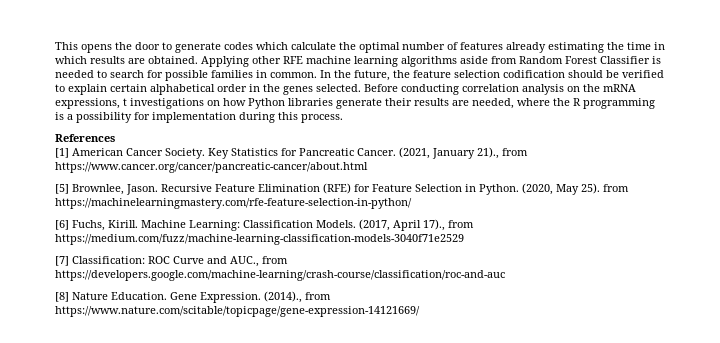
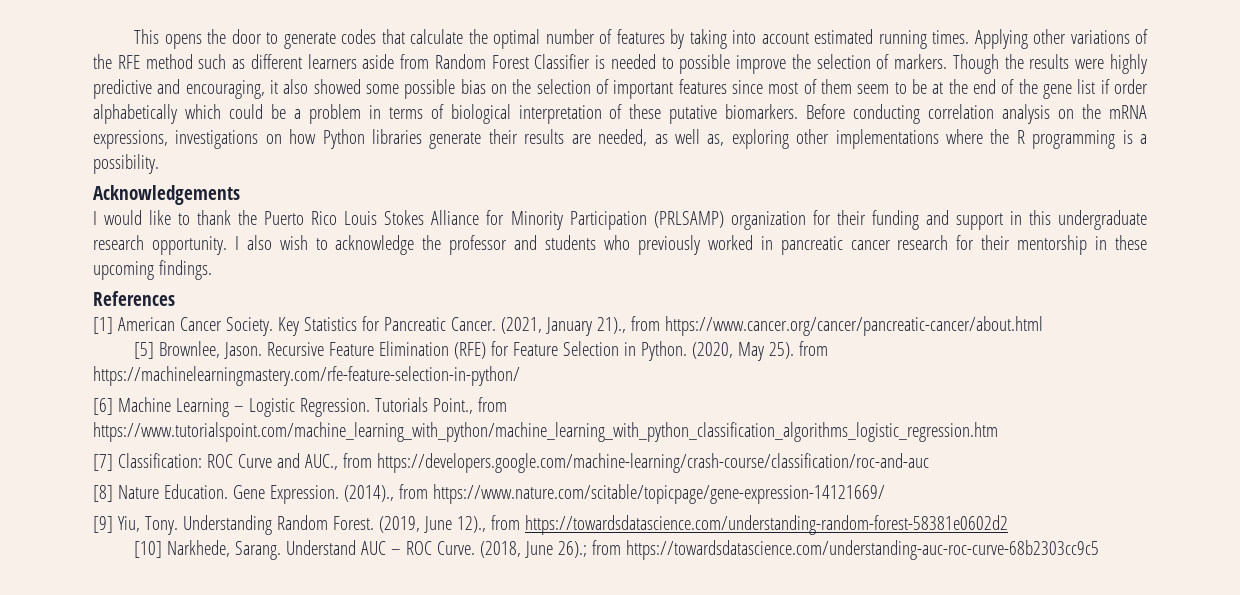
[256,42,288,50] which -> [381,29,405,44] that
[506,42,665,53] [55,56,457,67] already estimating the time in which results are obtained. Applying other RFE machine learning algorithms -> [670,29,1148,49] [93,54,357,69] by taking into account estimated running times. Applying other variations of the RFE method such as different learners
[110,70,664,81] [55,84,361,95] search for possible families in common. In the future, the feature selection codification should be verified to explain certain alphabetical order in the genes selected. -> [679,54,1147,74] [93,79,1149,99] [93,104,799,124] possible improve the selection of markers. Though the results were highly predictive and encouraging, it also showed some possible bias on the selection of important features since most of them seem to be at the end of the gene list if order alphabetically which could be a problem in terms of biological interpretation of these putative biomarkers.
[123,98,127,106] t -> (168, 139) none
(514, 103) none -> [654,129,939,149] as well as, exploring other implementations
[76,112,343,123] possibility for implementation during this process. -> [93,154,159,174] [93,185,240,205] [93,210,1148,230] [93,235,1147,255] [93,260,212,280] possibility. // Acknowledgements // I would like to thank the Puerto Rico Louis Stokes Alliance for Minority Participation (PRLSAMP) organization for their funding and support in this undergraduate research opportunity. I also wish to acknowledge the professor and students who previously worked in pancreatic cancer research for their mentorship in these upcoming findings.
[72,219,474,231] [55,234,464,245] Fuchs, Kirill. Machine Learning: Classification Models. (2017, April 17)., from https://medium.com/fuzz/machine-learning-classification-models-3040f71e2529 -> [117,397,507,417] [93,422,998,442] Machine Learning – Logistic Regression. Tutorials Point., from https://www.tutorialspoint.com/machine_learning_with_python/machine_learning_with_python_classification_algorithms_logistic_regression.htm
(420, 311) none -> [93,515,1008,535] [134,540,1100,560] // [9] Yiu, Tony. Understanding Random Forest. (2019, June 12)., from https://towardsdatascience.com/understanding-random-forest-58381e0602d2 // [10] Narkhede, Sarang. Understand AUC – ROC Curve. (2018, June 26).; from https://towardsdatascience.com/understanding-auc-roc-curve-68b2303cc9c5

